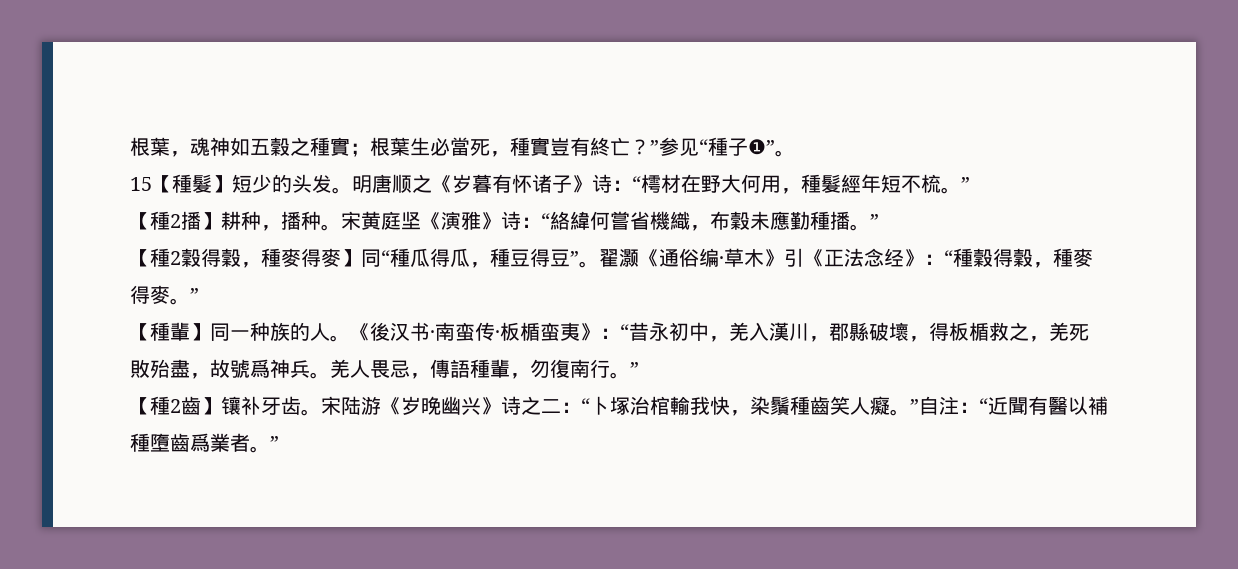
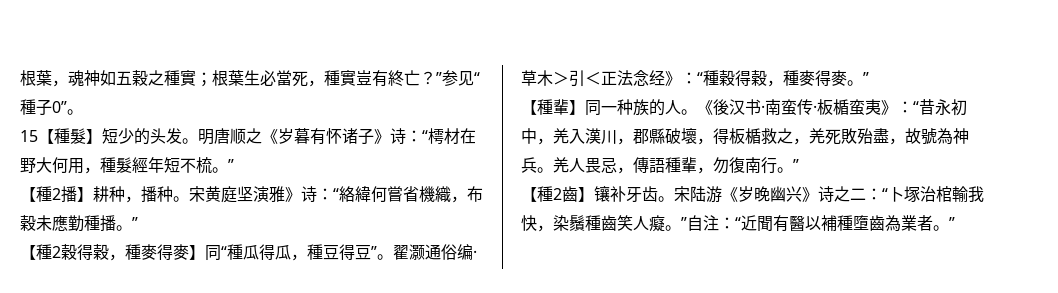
[748,139,775,155] ❶” -> [52,101,67,113] 0”
[421,212,441,230] 《 -> (253, 194) none
[639,249,659,267] 《 -> (425, 252) none
[764,248,824,267] 》引《 -> [553,70,601,87] ＞引＜
[250,359,270,378] 爲 -> [937,128,953,145] 為
[190,433,210,452] 爲 -> [885,215,901,232] 為

